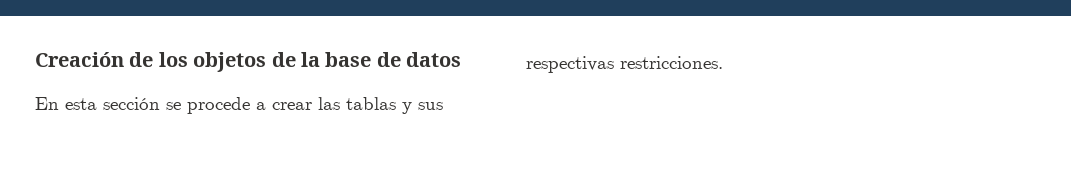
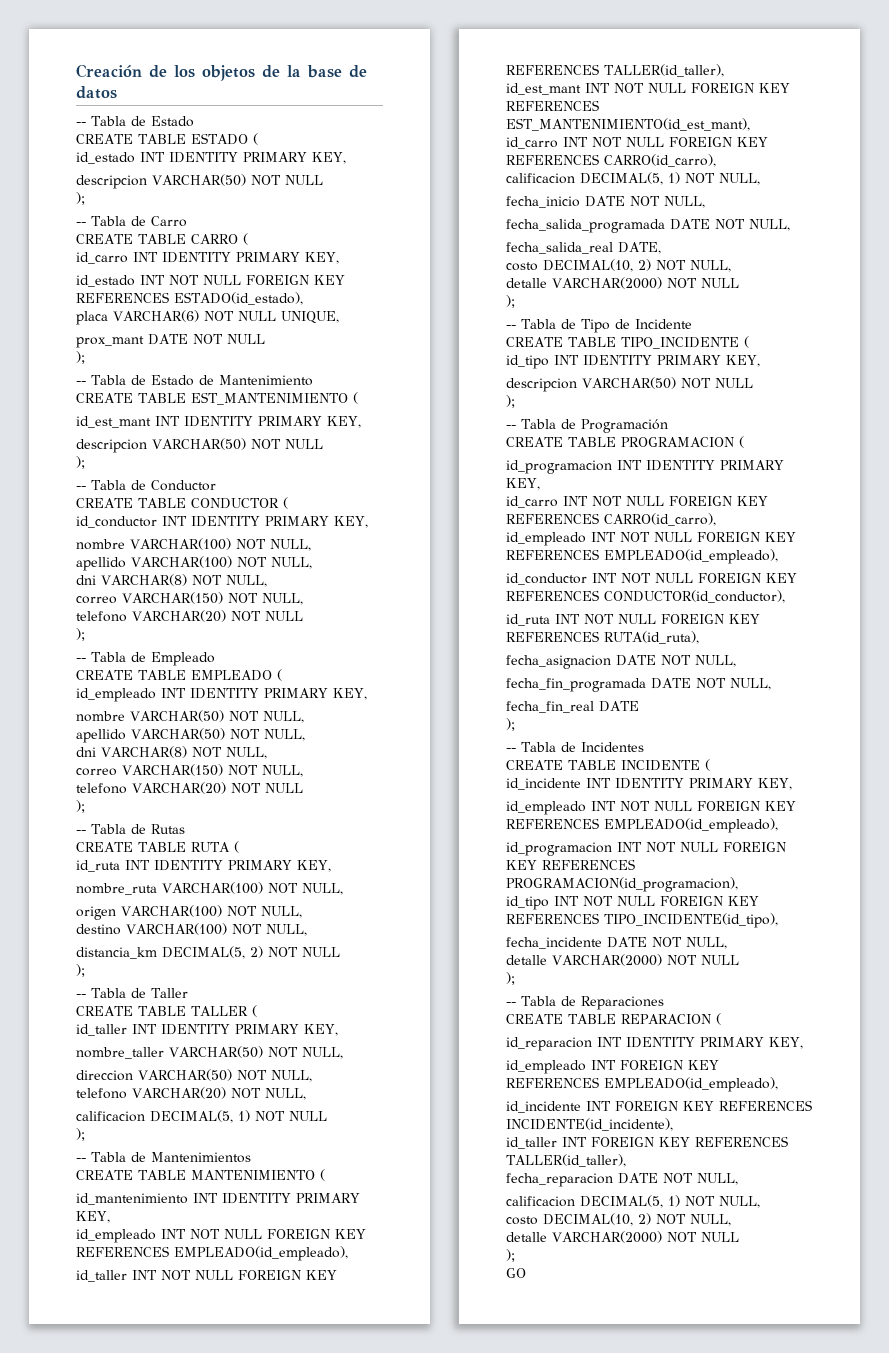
[35,97,443,114] [526,56,723,73] En esta sección se procede a crear las tablas y sus respectivas restricciones. -> [76,116,194,127] [76,133,258,145] [76,152,346,164] [76,174,323,189] [76,192,85,205] [76,216,187,227] [76,233,248,245] [76,252,339,264] [76,275,345,287] [76,292,303,305] [76,310,339,325] [76,334,265,348] [76,351,85,364] [76,375,313,386] [76,392,358,405] [76,416,361,428] [76,438,323,453] [76,456,85,469] [76,480,216,491] [76,497,288,509] [76,516,368,528] [76,538,311,551] [76,556,312,571] [76,574,267,587] [76,592,303,605] [76,610,303,622] [76,628,85,641] [76,652,215,666] [76,669,282,681] [76,688,367,702] [76,710,304,723] [76,728,305,743] [76,746,267,759] [76,764,303,777] [76,782,303,794] [76,800,85,813] [76,824,185,834] [76,841,239,853] [76,860,331,872] [76,882,343,895] [76,905,302,920] [76,923,307,936] [76,946,340,959] [76,964,85,977] [76,988,188,998] [76,1005,257,1017] [76,1024,338,1036] [76,1046,343,1059] [76,1069,312,1082] [76,1087,306,1100] [76,1110,327,1123] [76,1128,85,1141] [76,1152,251,1163] [76,1169,325,1181] [76,1193,360,1205] [76,1211,110,1223] [76,1229,366,1243] [76,1246,348,1261] [76,1270,337,1282] [506,64,724,77] [506,83,790,95] [506,100,599,111] [506,118,750,131] [506,137,768,149] [506,154,716,167] [506,172,760,185] [506,196,705,208] [506,219,790,233] [506,242,661,254] [506,259,731,272] [506,277,739,289] [506,295,515,308] [506,319,692,333] [506,336,749,349] [506,355,760,369] [506,377,753,392] [506,395,515,408] [506,419,668,433] [506,436,744,448] [506,460,784,474] [506,478,540,490] [506,496,768,508] [506,513,716,526] [506,532,796,546] [506,549,778,564] [506,573,797,585] [506,590,785,603] [506,614,760,626] [506,631,699,644] [506,655,736,669] [506,678,771,692] [506,701,639,713] [506,718,515,731] [506,742,644,752] [506,759,710,771] [506,778,792,790] [506,801,796,815] [506,818,778,833] [506,842,786,856] [506,859,635,870] [506,877,738,892] [506,896,759,910] [506,913,778,928] [506,937,727,949] [506,954,739,966] [506,972,515,985] [506,996,664,1010] [506,1013,721,1025] [506,1037,803,1051] [506,1060,719,1074] [506,1077,778,1092] [506,1100,812,1113] [506,1118,673,1131] [506,1136,788,1149] [506,1154,626,1167] [506,1173,738,1187] [506,1195,760,1208] [506,1213,731,1226] [506,1231,739,1243] [506,1249,515,1262] [506,1268,526,1278] -- Tabla de Estado // CREATE TABLE ESTADO ( // id_estado INT IDENTITY PRIMARY KEY, // descripcion VARCHAR(50) NOT NULL // ); // -- Tabla de Carro // CREATE TABLE CARRO ( // id_carro INT IDENTITY PRIMARY KEY, // id_estado INT NOT NULL FOREIGN KEY REFERENCES ESTADO(id_estado), // placa VARCHAR(6) NOT NULL UNIQUE, // prox_mant DATE NOT NULL // ); // -- Tabla de Estado de Mantenimiento // CREATE TABLE EST_MANTENIMIENTO ( // id_est_mant INT IDENTITY PRIMARY KEY, // descripcion VARCHAR(50) NOT NULL // ); // -- Tabla de Conductor // CREATE TABLE CONDUCTOR ( // id_conductor INT IDENTITY PRIMARY KEY, // nombre VARCHAR(100) NOT NULL, // apellido VARCHAR(100) NOT NULL, // dni VARCHAR(8) NOT NULL, // correo VARCHAR(150) NOT NULL, // telefono VARCHAR(20) NOT NULL // ); // -- Tabla de Empleado // CREATE TABLE EMPLEADO ( // id_empleado INT IDENTITY PRIMARY KEY, // nombre VARCHAR(50) NOT NULL, // apellido VARCHAR(50) NOT NULL, // dni VARCHAR(8) NOT NULL, // correo VARCHAR(150) NOT NULL, // telefono VARCHAR(20) NOT NULL // ); // -- Tabla de Rutas // CREATE TABLE RUTA ( // id_ruta INT IDENTITY PRIMARY KEY, // nombre_ruta VARCHAR(100) NOT NULL, // origen VARCHAR(100) NOT NULL, // destino VARCHAR(100) NOT NULL, // distancia_km DECIMAL(5, 2) NOT NULL // ); // -- Tabla de Taller // CREATE TABLE TALLER ( // id_taller INT IDENTITY PRIMARY KEY, // nombre_taller VARCHAR(50) NOT NULL, // direccion VARCHAR(50) NOT NULL, // telefono VARCHAR(20) NOT NULL, // calificacion DECIMAL(5, 1) NOT NULL // ); // -- Tabla de Mantenimientos // CREATE TABLE MANTENIMIENTO ( // id_mantenimiento INT IDENTITY PRIMARY KEY, // id_empleado INT NOT NULL FOREIGN KEY REFERENCES EMPLEADO(id_empleado), // id_taller INT NOT NULL FOREIGN KEY REFERENCES TALLER(id_taller), // id_est_mant INT NOT NULL FOREIGN KEY REFERENCES EST_MANTENIMIENTO(id_est_mant), // id_carro INT NOT NULL FOREIGN KEY REFERENCES CARRO(id_carro), // calificacion DECIMAL(5, 1) NOT NULL, // fecha_inicio DATE NOT NULL, // fecha_salida_programada DATE NOT NULL, // fecha_salida_real DATE, // costo DECIMAL(10, 2) NOT NULL, // detalle VARCHAR(2000) NOT NULL // ); // -- Tabla de Tipo de Incidente // CREATE TABLE TIPO_INCIDENTE ( // id_tipo INT IDENTITY PRIMARY KEY, // descripcion VARCHAR(50) NOT NULL // ); // -- Tabla de Programación // CREATE TABLE PROGRAMACION ( // id_programacion INT IDENTITY PRIMARY KEY, // id_carro INT NOT NULL FOREIGN KEY REFERENCES CARRO(id_carro), // id_empleado INT NOT NULL FOREIGN KEY REFERENCES EMPLEADO(id_empleado), // id_conductor INT NOT NULL FOREIGN KEY REFERENCES CONDUCTOR(id_conductor), // id_ruta INT NOT NULL FOREIGN KEY REFERENCES RUTA(id_ruta), // fecha_asignacion DATE NOT NULL, // fecha_fin_programada DATE NOT NULL, // fecha_fin_real DATE // ); // -- Tabla de Incidentes // CREATE TABLE INCIDENTE ( // id_incidente INT IDENTITY PRIMARY KEY, // id_empleado INT NOT NULL FOREIGN KEY REFERENCES EMPLEADO(id_empleado), // id_programacion INT NOT NULL FOREIGN KEY REFERENCES PROGRAMACION(id_programacion), // id_tipo INT NOT NULL FOREIGN KEY REFERENCES TIPO_INCIDENTE(id_tipo), // fecha_incidente DATE NOT NULL, // detalle VARCHAR(2000) NOT NULL // ); // -- Tabla de Reparaciones // CREATE TABLE REPARACION ( // id_reparacion INT IDENTITY PRIMARY KEY, // id_empleado INT FOREIGN KEY REFERENCES EMPLEADO(id_empleado), // id_incidente INT FOREIGN KEY REFERENCES INCIDENTE(id_incidente), // id_taller INT FOREIGN KEY REFERENCES TALLER(id_taller), // fecha_reparacion DATE NOT NULL, // calificacion DECIMAL(5, 1) NOT NULL, // costo DECIMAL(10, 2) NOT NULL, // detalle VARCHAR(2000) NOT NULL // ); // GO

